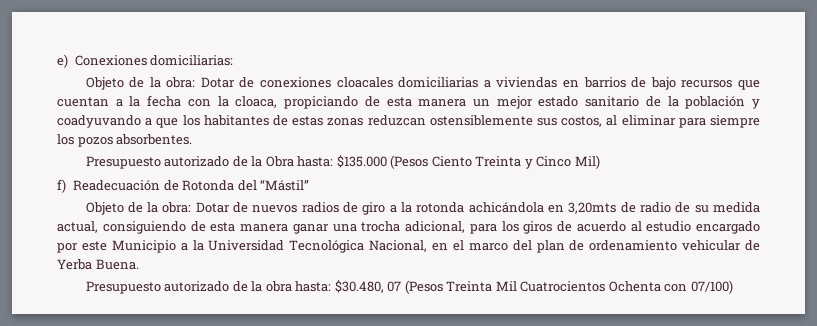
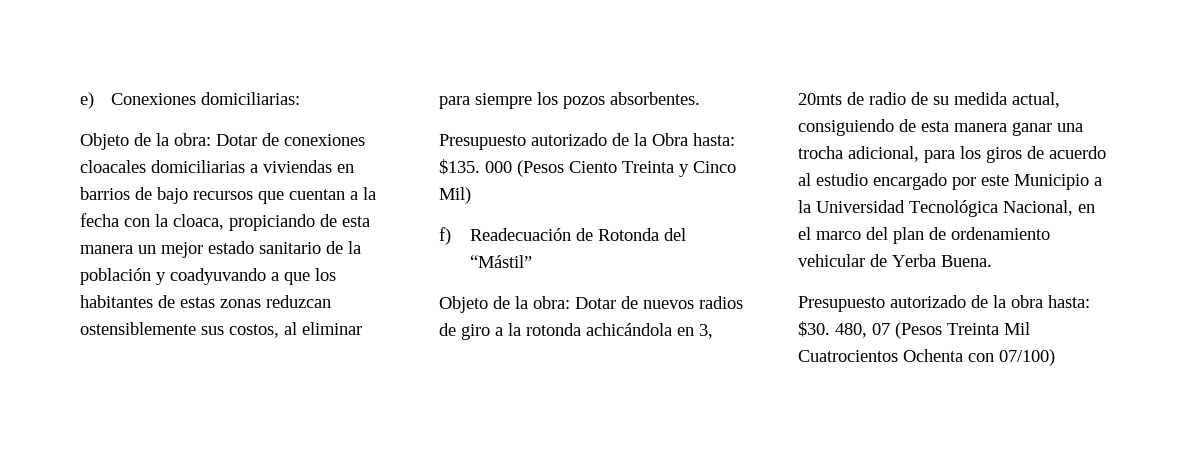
[336,155,387,168] $135.000 -> [439,159,512,175] $135. 000
[568,202,617,214] 3,20mts -> [699,324,713,339] [798,93,842,105] 3, 20mts
[334,280,384,293] $30.480, -> [798,321,867,338] $30. 480,

